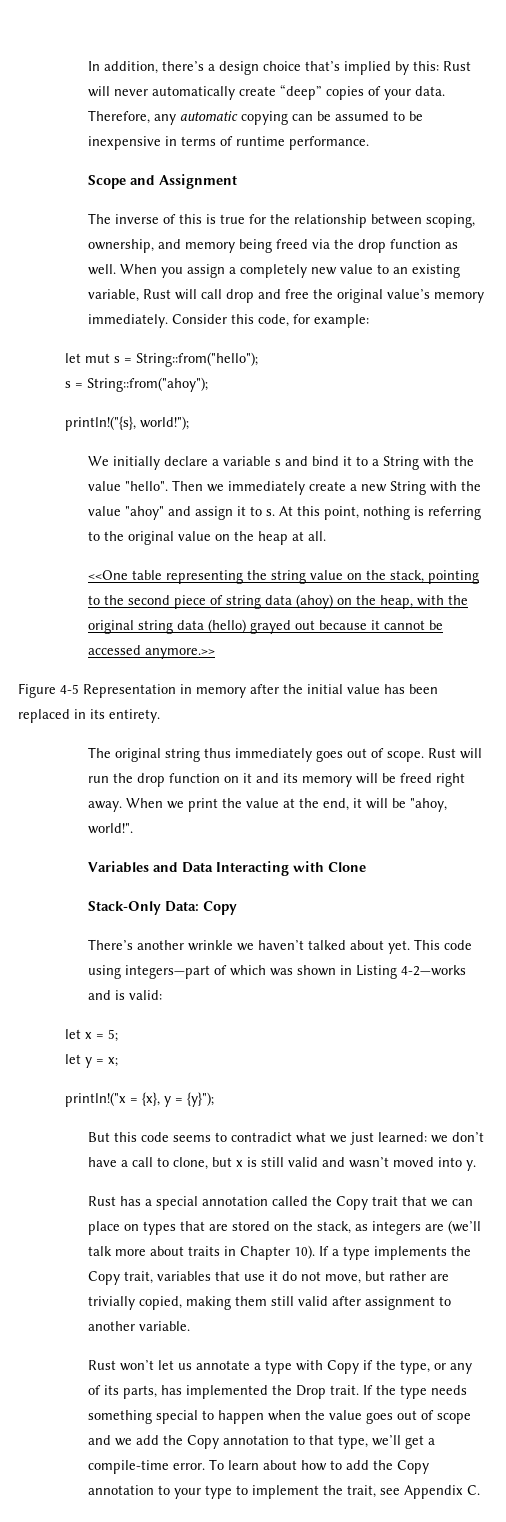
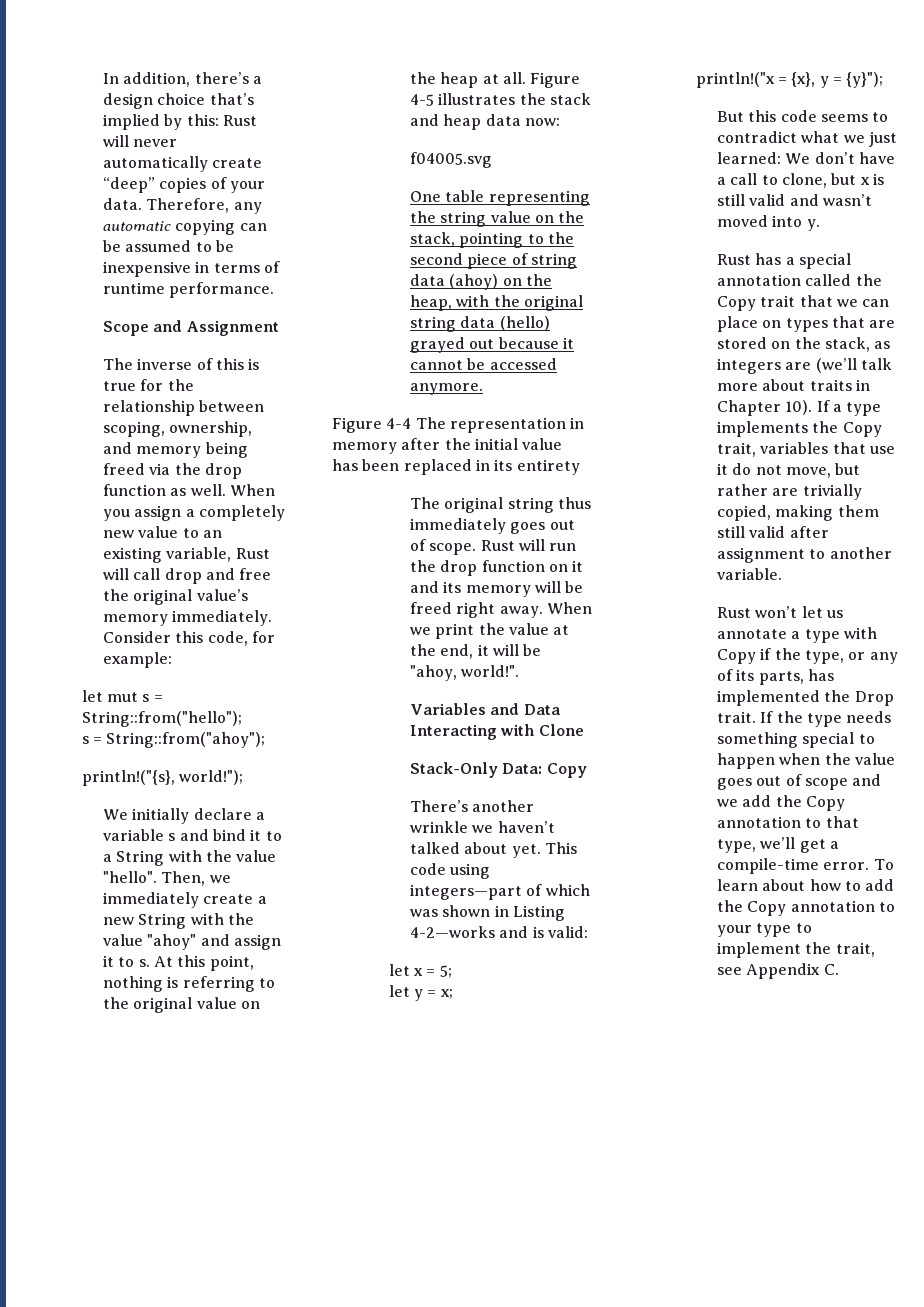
[172,480,204,491] Then -> [161,871,206,886] Then,
[88,570,129,580] // <<One -> [530,72,581,88] [410,93,591,106] [410,114,560,130] [410,152,492,168] [410,191,441,202] Figure 4-5 illustrates the stack and heap data now: // f04005.svg // One
[145,648,216,659] [18,683,176,698] anymore.>> // Figure 4-5 Representation -> [410,383,483,395] [332,417,566,433] anymore. // Figure 4-4 The representation
[109,709,160,723] entirety. -> [516,459,580,475] entirety
[431,1135,449,1143] we -> [785,153,811,164] We

